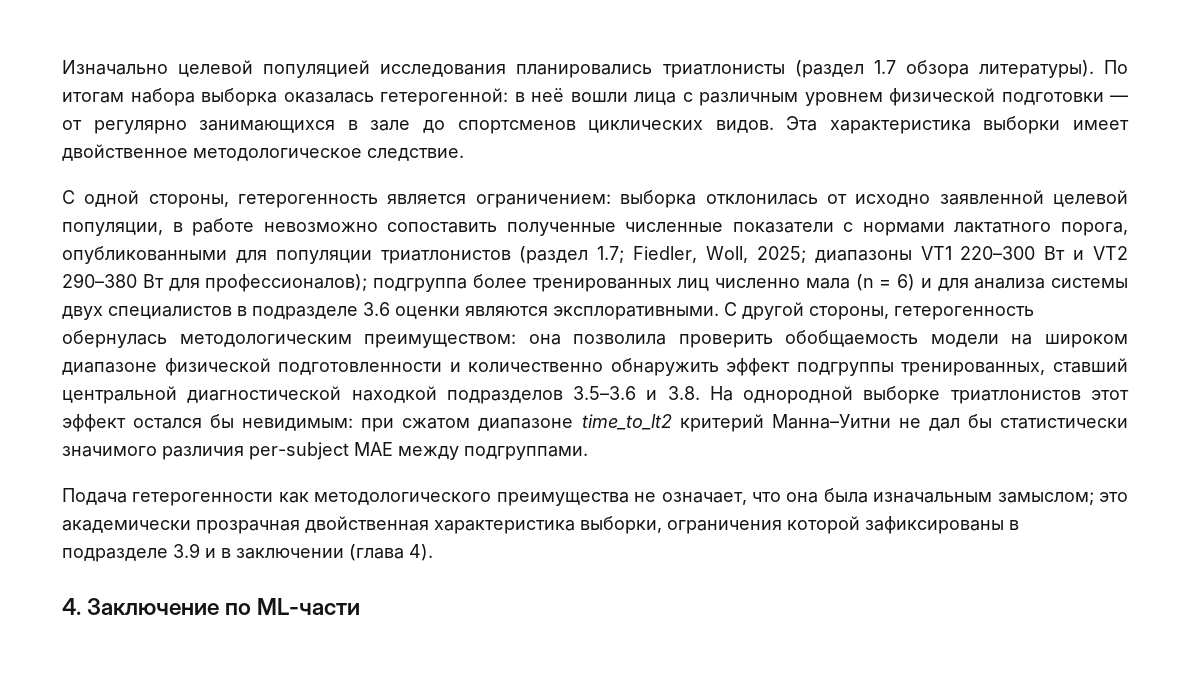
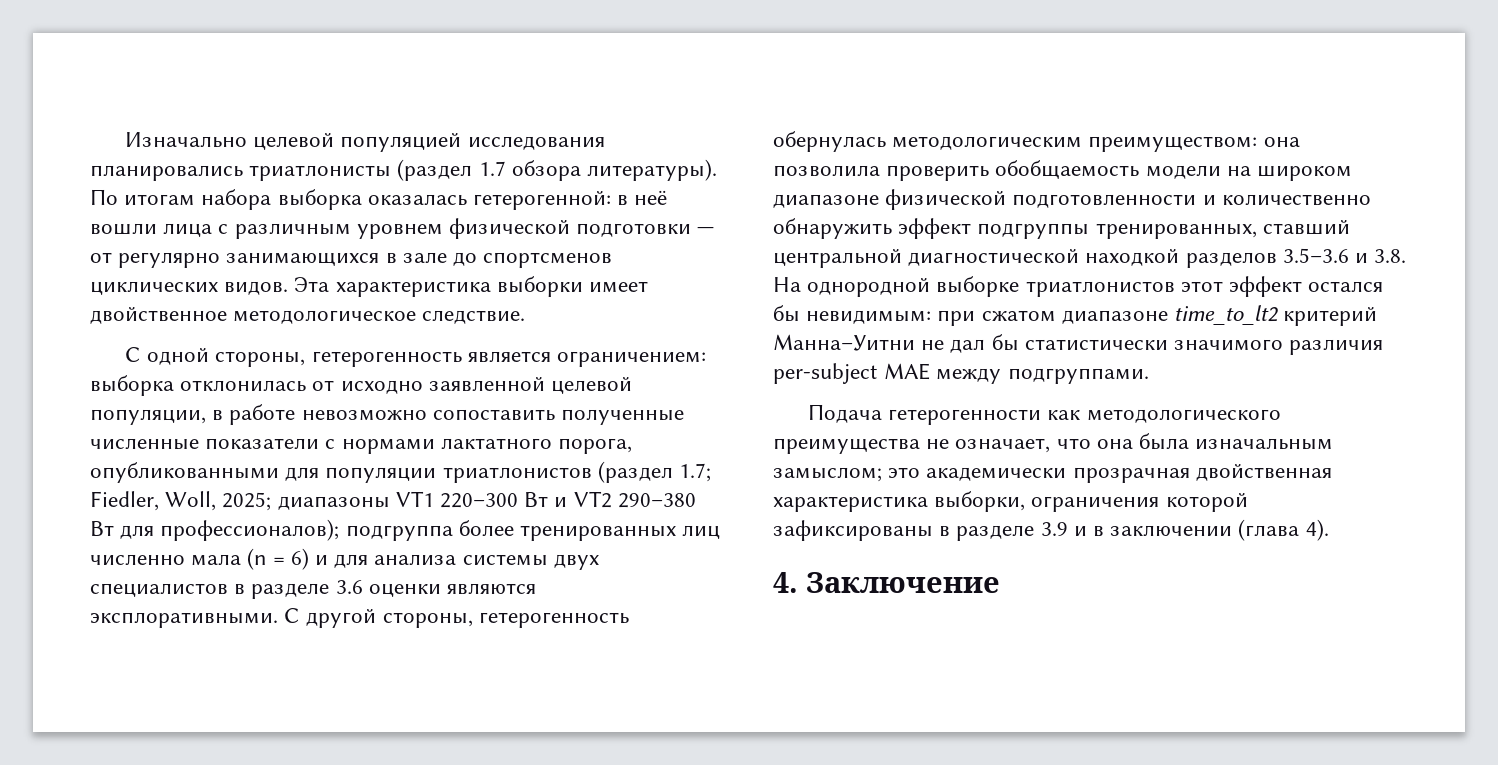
[252,306,358,320] подразделе -> [251,583,330,599] разделе
[446,390,563,404] подразделов -> [1185,252,1277,268] разделов
[62,548,168,562] подразделе -> [956,525,1035,541] разделе
[225,598,361,615] по ML-части -> (1000, 582) none

